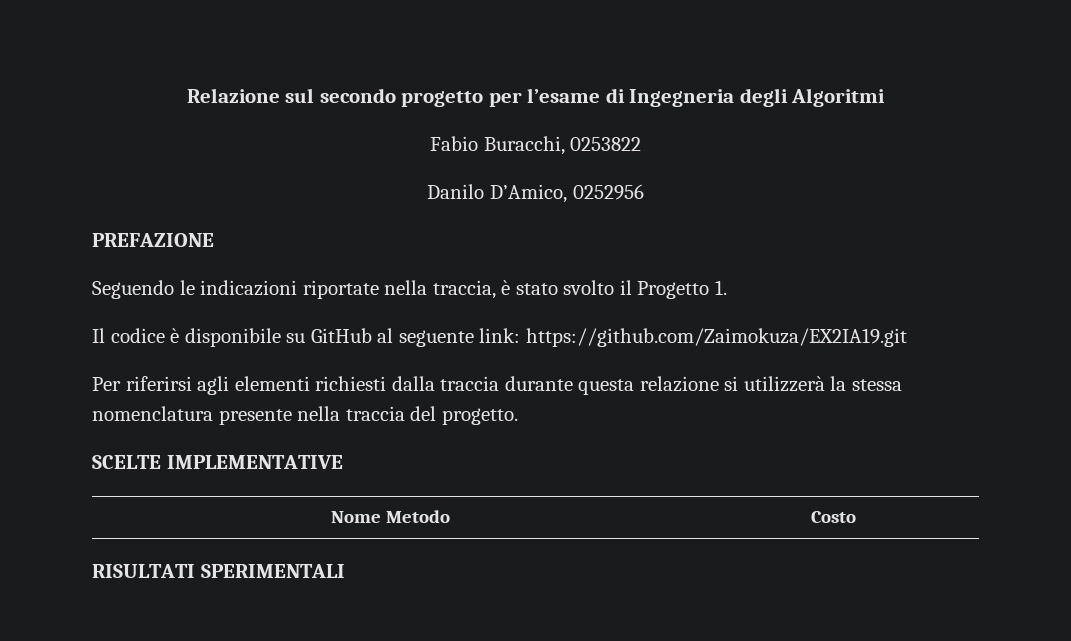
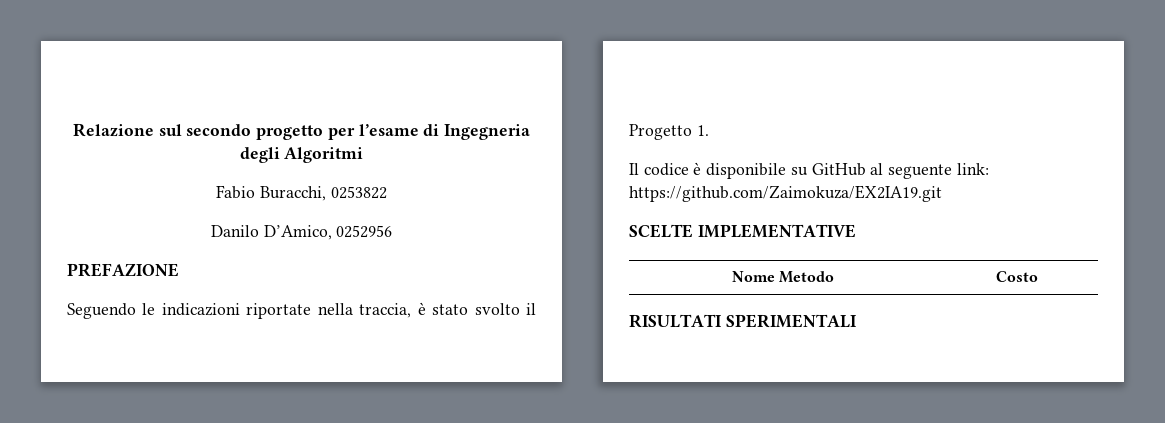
[92,376,902,395] [92,406,518,425] // Per riferirsi agli elementi richiesti dalla traccia durante questa relazione si utilizzerà la stessa nomenclatura presente nella traccia del progetto. -> (942, 193) none

